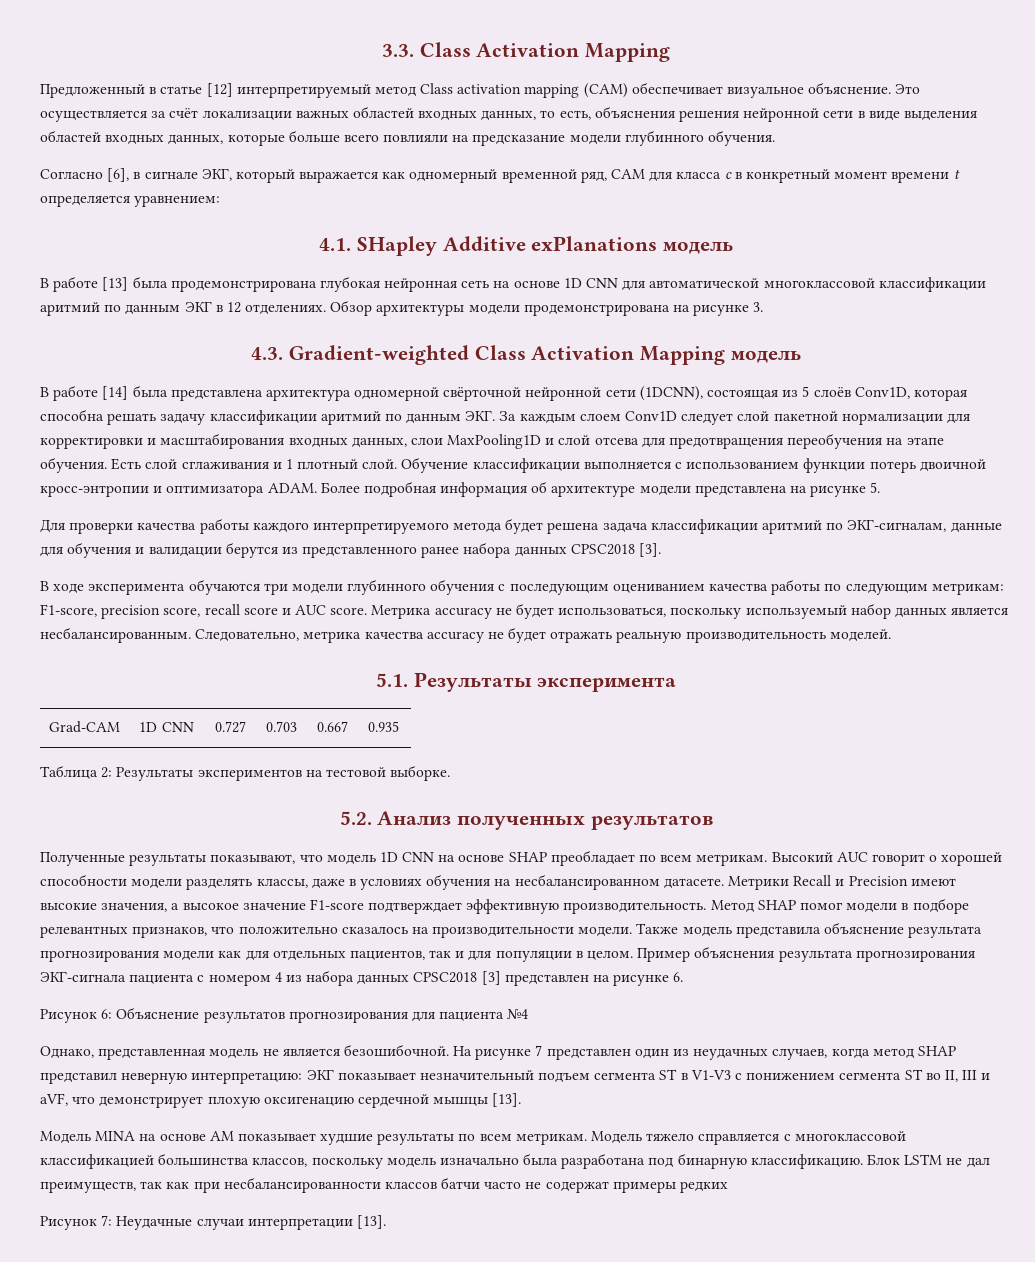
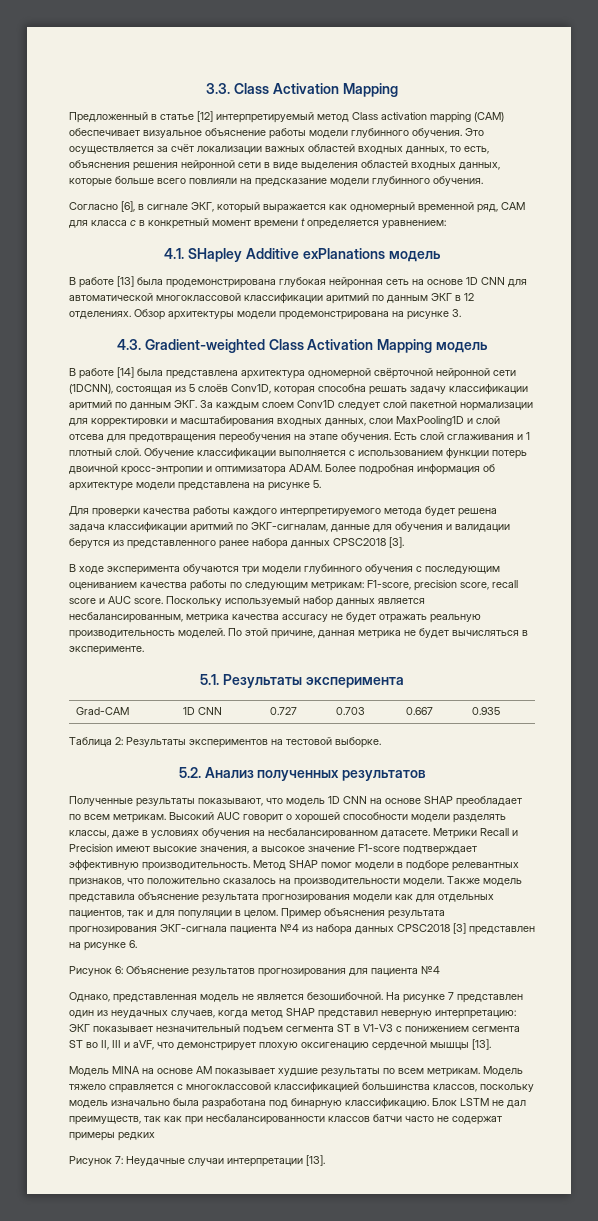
[808,82,892,94] объяснение. -> [205,128,462,139] объяснение работы модели глубинного обучения.
[371,603,742,619] Метрика accuracy не будет использоваться, поскольку -> [166,596,222,606] Поскольку
[40,627,300,643] несбалансированным. Следовательно, -> [69,612,183,623] несбалансированным,
(891, 635) none -> [228,628,528,639] [69,646,144,655] По этой причине, данная метрика не будет вычисляться в эксперименте.
[197,972,282,986] с номером 4 -> [280,924,299,932] №4

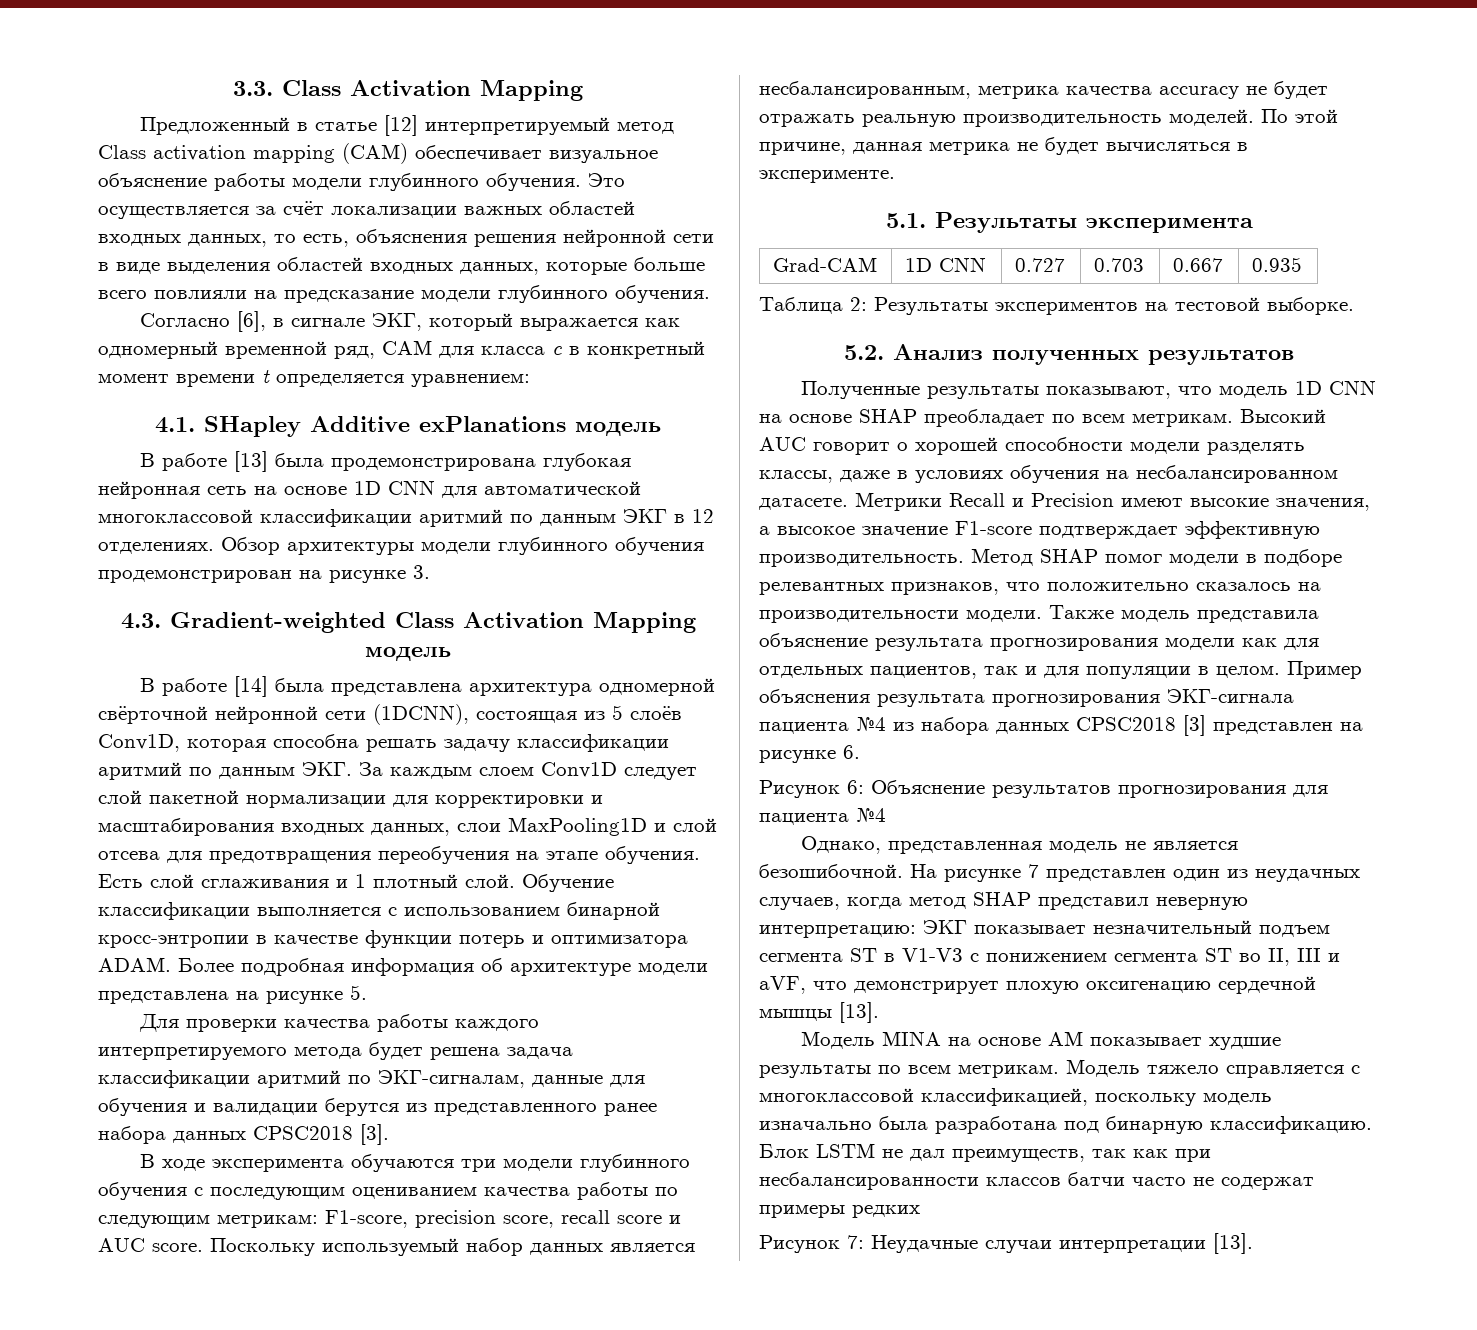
[279,311,389,320] продемонстрирована -> [498,537,704,555] [98,570,292,583] глубинного обучения продемонстрирован
[446,448,527,459] [69,464,203,475] функции потерь двоичной кросс-энтропии -> [567,902,660,920] [98,930,525,948] бинарной кросс-энтропии в качестве функции потерь
[274,1082,477,1093] классификацией большинства классов, -> [921,1088,1088,1106] классификацией,

